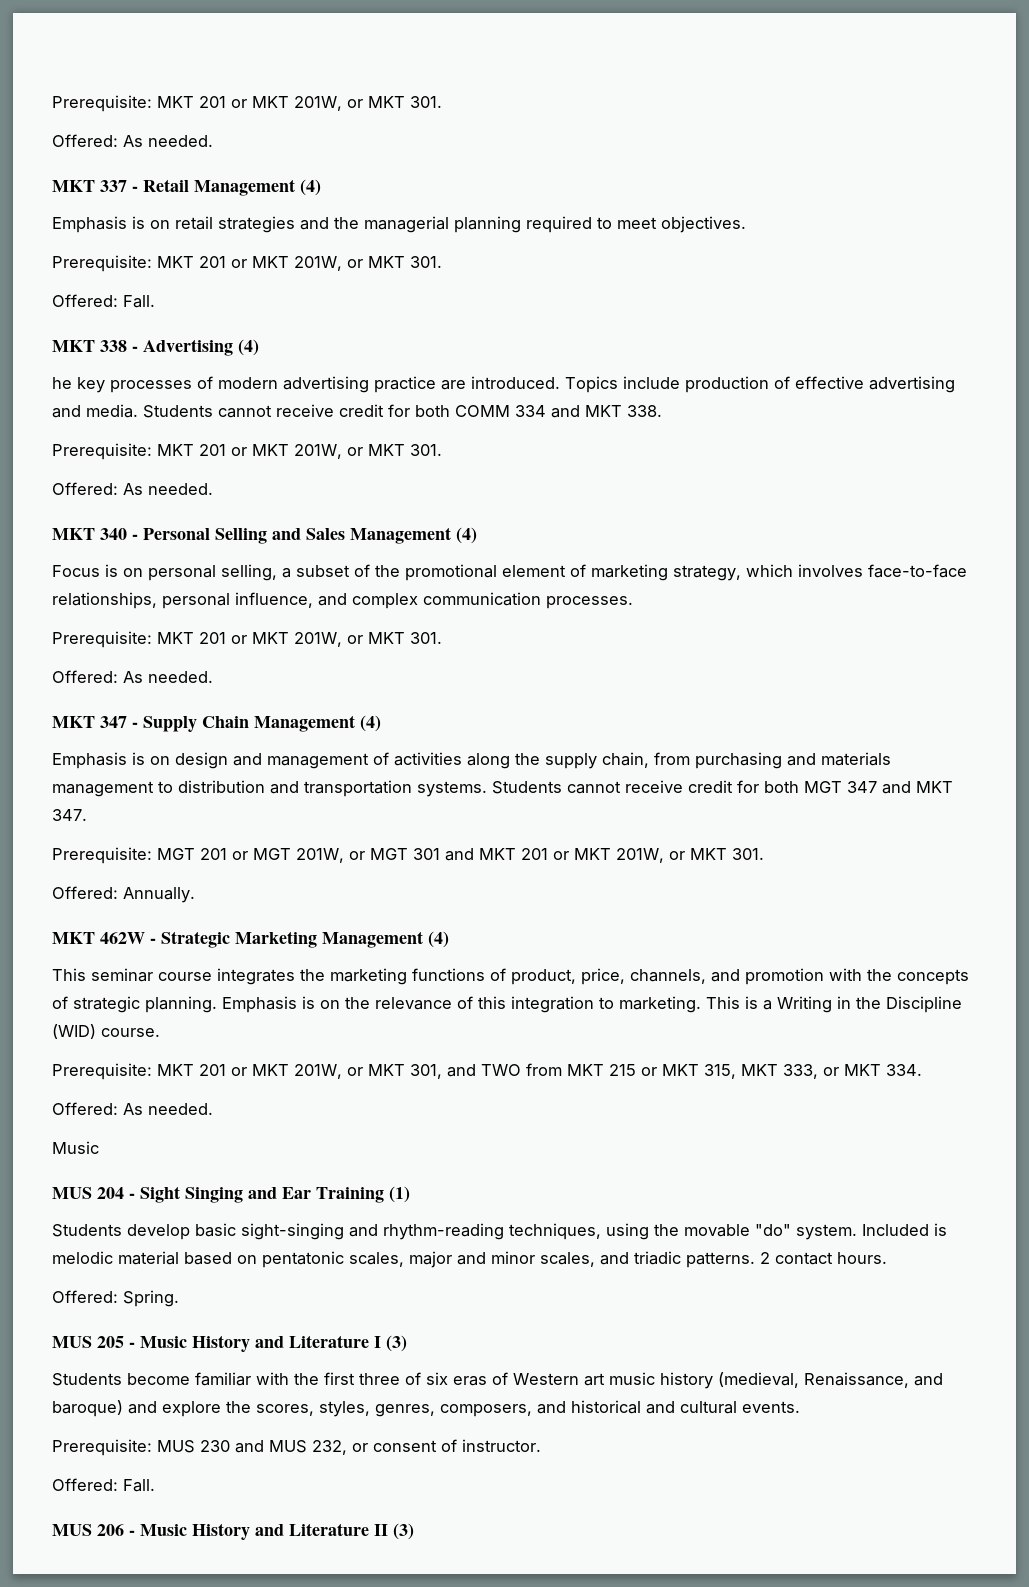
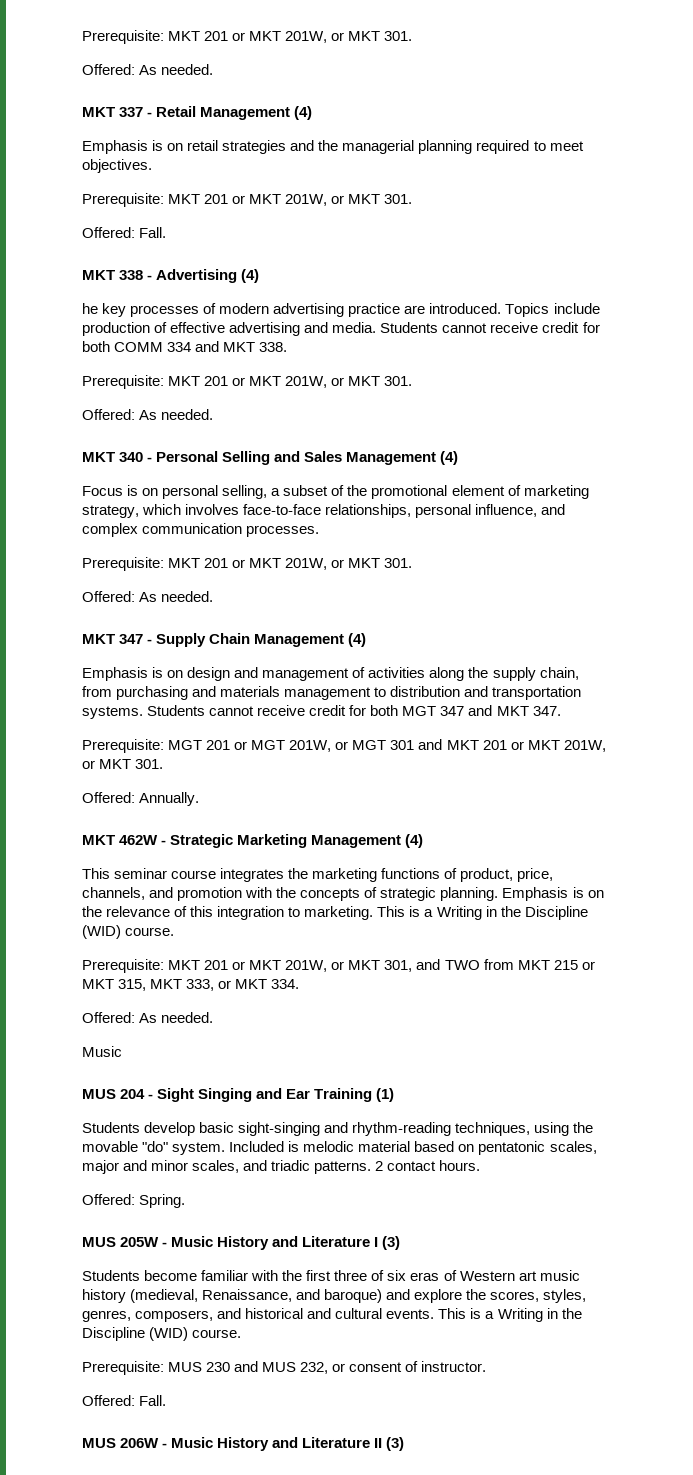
[97,1336,124,1348] 205 -> [120,1237,160,1247] 205W
(800, 1407) none -> [438,1308,582,1322] [82,1327,242,1341] This is a Writing in the Discipline (WID) course.
[97,1524,124,1536] 206 -> [120,1438,160,1448] 206W

